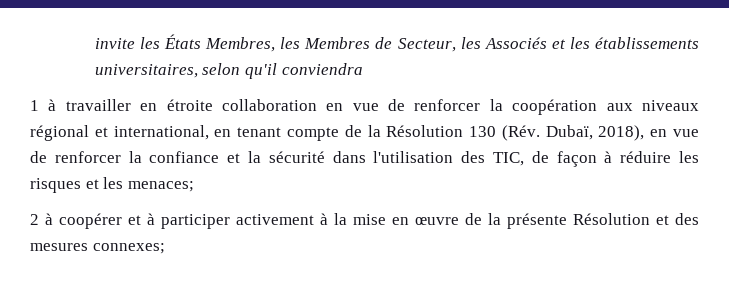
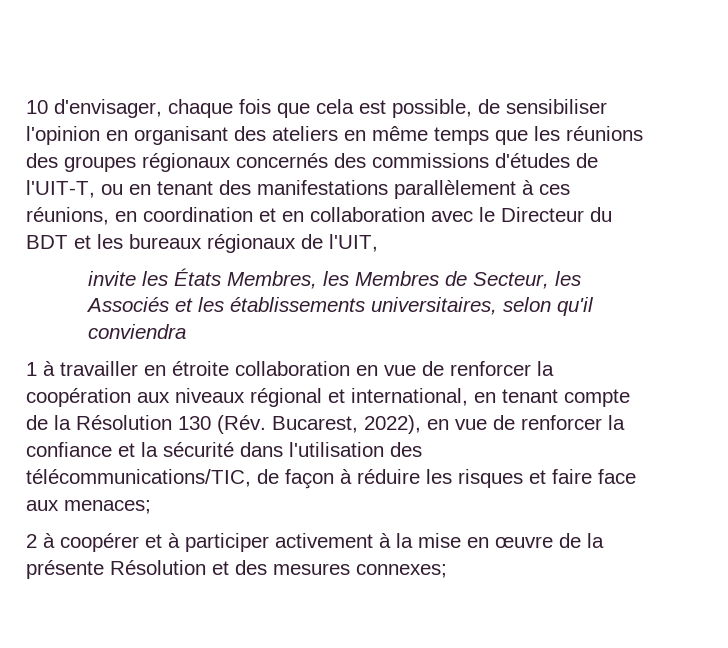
(94, 43) none -> [26,99,607,118] [26,126,643,145] [26,153,598,172] [26,180,570,199] [26,207,612,225] [26,234,378,253] 10 d'envisager, chaque fois que cela est possible, de sensibiliser l'opinion en organisant des ateliers en même temps que les réunions des groupes régionaux concernés des commissions d'études de l'UIT-T, ou en tenant des manifestations parallèlement à ces réunions, en coordination et en collaboration avec le Directeur du BDT et les bureaux régionaux de l'UIT, //
[545,125,645,141] Dubaï, 2018), -> [272,415,421,434] Bucarest, 2022),
[493,152,524,166] TIC, -> [26,469,251,487] télécommunications/TIC,
[103,177,124,189] les -> [552,469,636,484] [26,500,59,511] faire face aux

